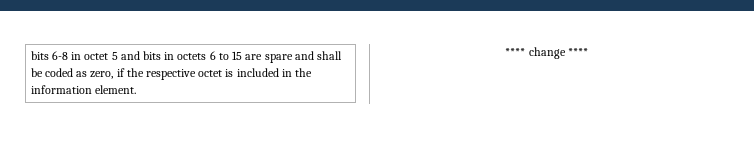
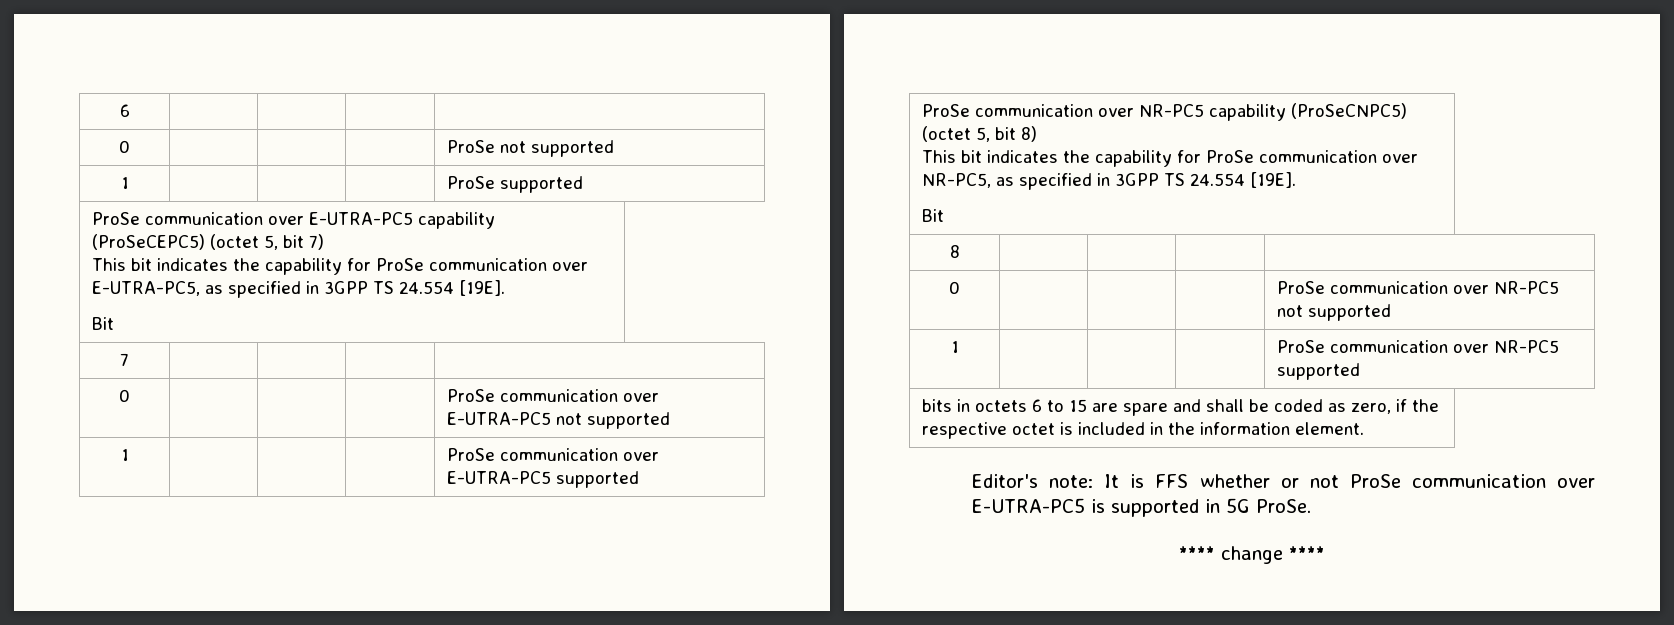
[30,51,140,60] bits 6-8 in octet 5 and -> [119,104,130,117] [119,140,130,153] [447,140,615,157] [120,177,129,189] [447,176,584,193] [92,212,496,229] [92,234,325,250] [92,258,589,275] [92,280,506,298] [92,317,115,330] [120,353,129,366] [119,389,130,402] [447,389,660,402] [447,412,671,429] [120,449,129,461] [447,448,660,461] [447,471,640,488] [922,103,1408,121] [922,126,1038,142] [922,150,1419,167] [922,172,1297,190] [922,209,945,222] [949,245,960,258] [949,281,960,294] [1277,281,1560,294] [1277,304,1392,321] [950,341,959,353] [1277,340,1560,353] [1277,363,1361,380] 6 | | | | // 0 | | | | ProSe not supported // 1 | | | | ProSe supported // ProSe communication over E-UTRA-PC5 capability (ProSeCEPC5) (octet 5, bit 7) // This bit indicates the capability for ProSe communication over E-UTRA-PC5, as specified in 3GPP TS 24.554 [19E]. // Bit // 7 | | | | // 0 | | | | ProSe communication over E-UTRA-PC5 not supported // 1 | | | | ProSe communication over E-UTRA-PC5 supported // ProSe communication over NR-PC5 capability (ProSeCNPC5) (octet 5, bit 8) // This bit indicates the capability for ProSe communication over NR-PC5, as specified in 3GPP TS 24.554 [19E]. // Bit // 8 | | | | // 0 | | | | ProSe communication over NR-PC5 not supported // 1 | | | | ProSe communication over NR-PC5 supported //
(136, 89) none -> [971,474,1595,488] [971,498,1312,517] // Editor's note: It is FFS whether or not ProSe communication over E-UTRA-PC5 is supported in 5G ProSe.

